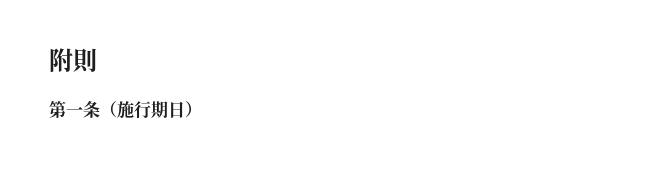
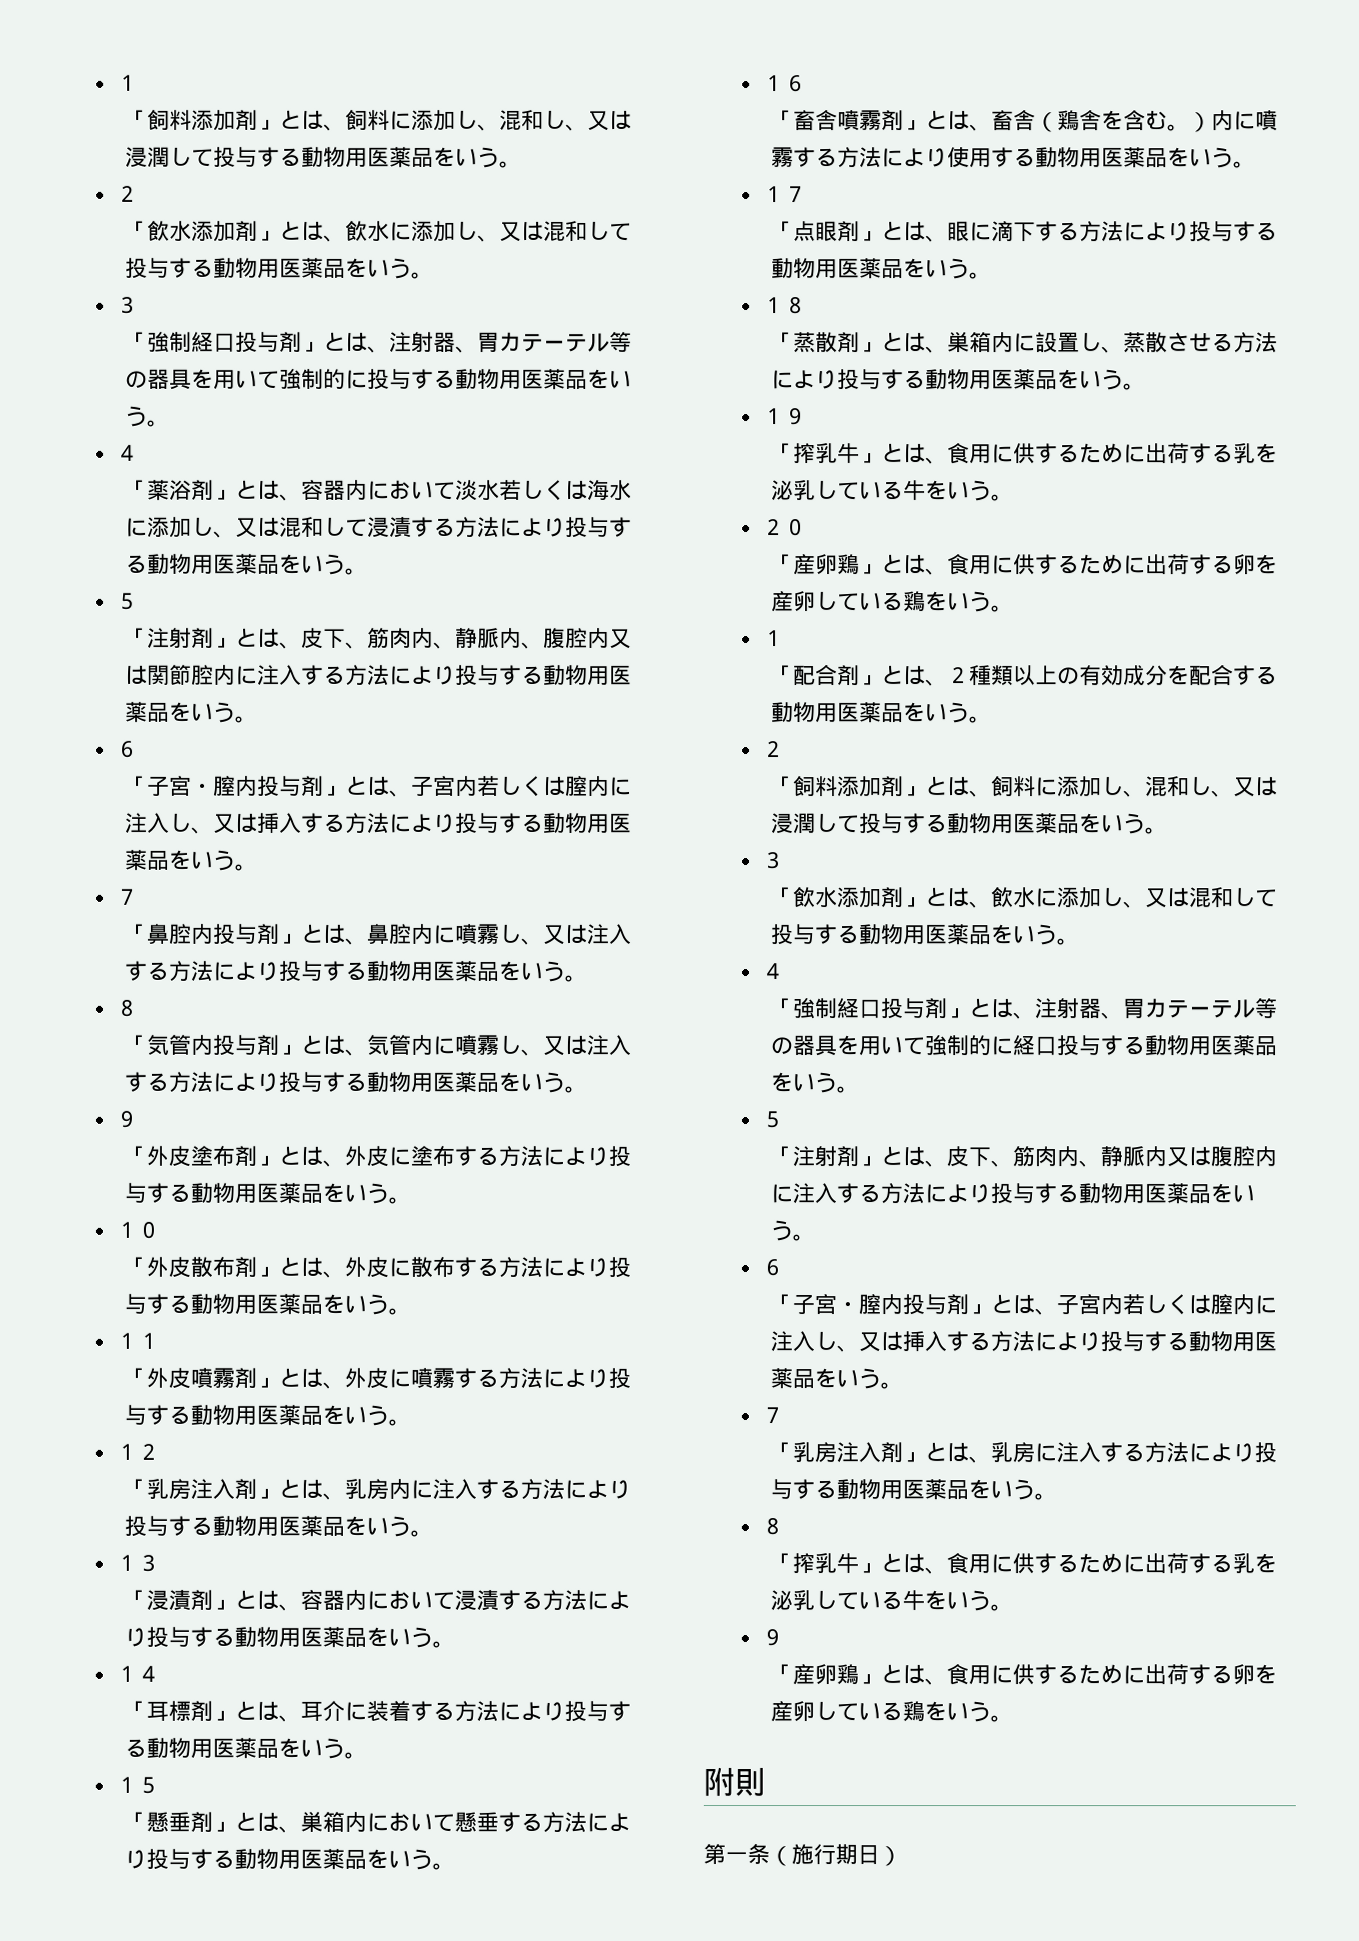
(49, 60) none -> [115,74,139,91] [124,109,632,131] [124,146,522,168] [115,185,139,202] [124,220,632,242] [124,257,434,279] [115,296,139,314] [124,331,632,353] [124,368,632,390] [124,405,170,427] [115,444,139,461] [124,479,632,501] [124,516,632,538] [124,553,368,575] [115,592,139,610] [124,627,632,649] [124,664,632,686] [124,701,258,723] [115,740,139,758] [124,775,632,797] [124,812,632,834] [124,849,258,871] [115,888,139,905] [124,923,632,945] [123,960,587,982] [114,999,138,1017] [123,1034,631,1056] [123,1071,587,1093] [114,1110,138,1128] [123,1145,631,1167] [123,1182,411,1204] [114,1221,160,1239] [123,1256,631,1278] [123,1293,411,1315] [114,1332,160,1349] [123,1367,631,1389] [123,1404,411,1426] [114,1443,160,1460] [123,1478,631,1500] [123,1515,433,1537] [114,1554,160,1572] [123,1589,631,1611] [123,1626,455,1648] [114,1665,160,1682] [123,1700,631,1722] [123,1737,367,1759] [114,1776,160,1794] [123,1810,631,1833] [123,1848,455,1870] [761,75,807,93] [770,110,1278,133] [770,147,1256,169] [761,186,807,203] [770,221,1278,243] [770,258,992,280] [761,297,807,315] [770,331,1278,354] [770,369,1146,391] [761,408,807,426] [770,442,1278,465] [770,480,1014,502] [761,519,807,537] [770,553,1278,576] [770,590,1014,613] [761,630,785,647] [770,664,1278,687] [770,702,992,724] [761,741,785,758] [770,776,1278,798] [770,813,1168,835] [761,852,785,870] [770,887,1278,909] [770,924,1080,946] [760,963,785,980] [769,998,1277,1020] [769,1035,1277,1057] [769,1072,859,1094] [760,1111,784,1129] [769,1146,1277,1168] [769,1183,1255,1205] [769,1220,815,1242] [760,1259,784,1277] [769,1294,1277,1316] [769,1331,1277,1353] [769,1368,903,1390] [760,1407,784,1424] [769,1442,1277,1464] [769,1479,1057,1501] [760,1518,784,1536] [769,1552,1277,1575] [769,1590,1013,1612] [760,1629,784,1647] [769,1663,1277,1686] [769,1700,1013,1723] １ // 「飼料添加剤」とは、飼料に添加し、混和し、又は浸潤して投与する動物用医薬品をいう。 // ２ // 「飲水添加剤」とは、飲水に添加し、又は混和して投与する動物用医薬品をいう。 // ３ // 「強制経口投与剤」とは、注射器、胃カテーテル等の器具を用いて強制的に投与する動物用医薬品をいう。 // ４ // 「薬浴剤」とは、容器内において淡水若しくは海水に添加し、又は混和して浸漬する方法により投与する動物用医薬品をいう。 // ５ // 「注射剤」とは、皮下、筋肉内、静脈内、腹腔内又は関節腔内に注入する方法により投与する動物用医薬品をいう。 // ６ // 「子宮・膣内投与剤」とは、子宮内若しくは膣内に注入し、又は挿入する方法により投与する動物用医薬品をいう。 // ７ // 「鼻腔内投与剤」とは、鼻腔内に噴霧し、又は注入する方法により投与する動物用医薬品をいう。 // ８ // 「気管内投与剤」とは、気管内に噴霧し、又は注入する方法により投与する動物用医薬品をいう。 // ９ // 「外皮塗布剤」とは、外皮に塗布する方法により投与する動物用医薬品をいう。 // １０ // 「外皮散布剤」とは、外皮に散布する方法により投与する動物用医薬品をいう。 // １１ // 「外皮噴霧剤」とは、外皮に噴霧する方法により投与する動物用医薬品をいう。 // １２ // 「乳房注入剤」とは、乳房内に注入する方法により投与する動物用医薬品をいう。 // １３ // 「浸漬剤」とは、容器内において浸漬する方法により投与する動物用医薬品をいう。 // １４ // 「耳標剤」とは、耳介に装着する方法により投与する動物用医薬品をいう。 // １５ // 「懸垂剤」とは、巣箱内において懸垂する方法により投与する動物用医薬品をいう。 // １６ // 「畜舎噴霧剤」とは、畜舎（鶏舎を含む。）内に噴霧する方法により使用する動物用医薬品をいう。 // １７ // 「点眼剤」とは、眼に滴下する方法により投与する動物用医薬品をいう。 // １８ // 「蒸散剤」とは、巣箱内に設置し、蒸散させる方法により投与する動物用医薬品をいう。 // １９ // 「搾乳牛」とは、食用に供するために出荷する乳を泌乳している牛をいう。 // ２０ // 「産卵鶏」とは、食用に供するために出荷する卵を産卵している鶏をいう。 // １ // 「配合剤」とは、２種類以上の有効成分を配合する動物用医薬品をいう。 // ２ // 「飼料添加剤」とは、飼料に添加し、混和し、又は浸潤して投与する動物用医薬品をいう。 // ３ // 「飲水添加剤」とは、飲水に添加し、又は混和して投与する動物用医薬品をいう。 // ４ // 「強制経口投与剤」とは、注射器、胃カテーテル等の器具を用いて強制的に経口投与する動物用医薬品をいう。 // ５ // 「注射剤」とは、皮下、筋肉内、静脈内又は腹腔内に注入する方法により投与する動物用医薬品をいう。 // ６ // 「子宮・膣内投与剤」とは、子宮内若しくは膣内に注入し、又は挿入する方法により投与する動物用医薬品をいう。 // ７ // 「乳房注入剤」とは、乳房に注入する方法により投与する動物用医薬品をいう。 // ８ // 「搾乳牛」とは、食用に供するために出荷する乳を泌乳している牛をいう。 // ９ // 「産卵鶏」とは、食用に供するために出荷する卵を産卵している鶏をいう。 //

